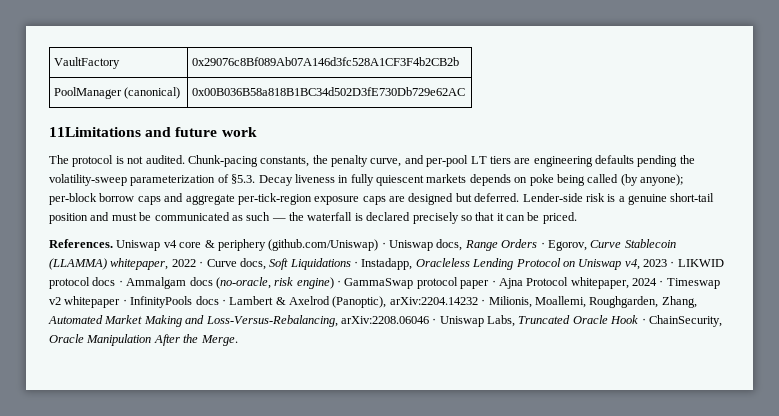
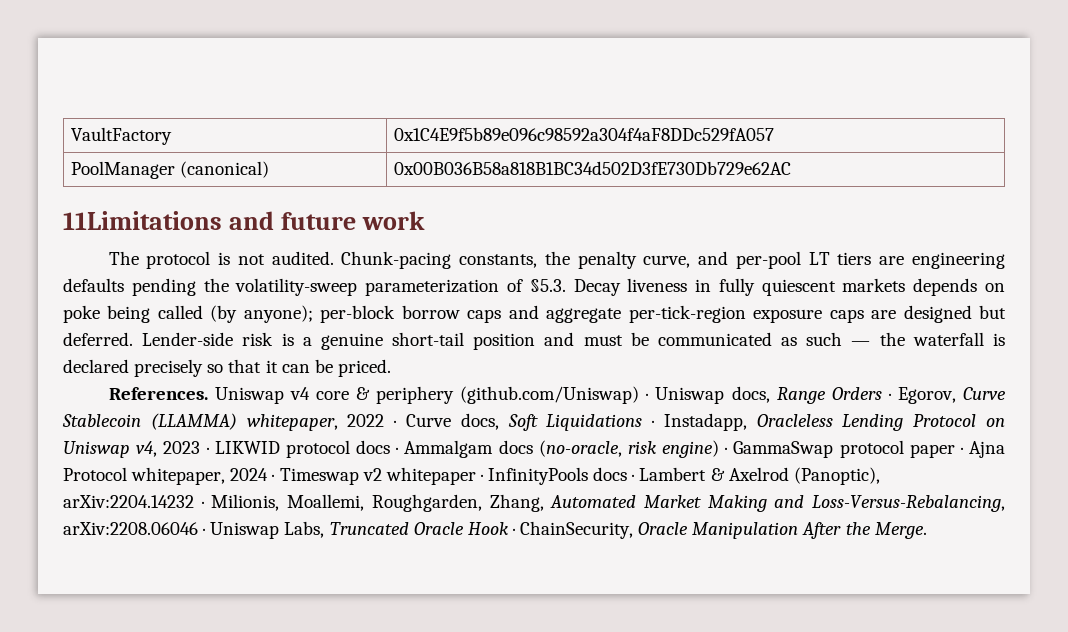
[192,57,460,66] 0x29076c8Bf089Ab07A146d3fc528A1CF3F4b2CB2b -> [393,127,774,141] 0x1C4E9f5b89e096c98592a304f4aF8DDc529fA057

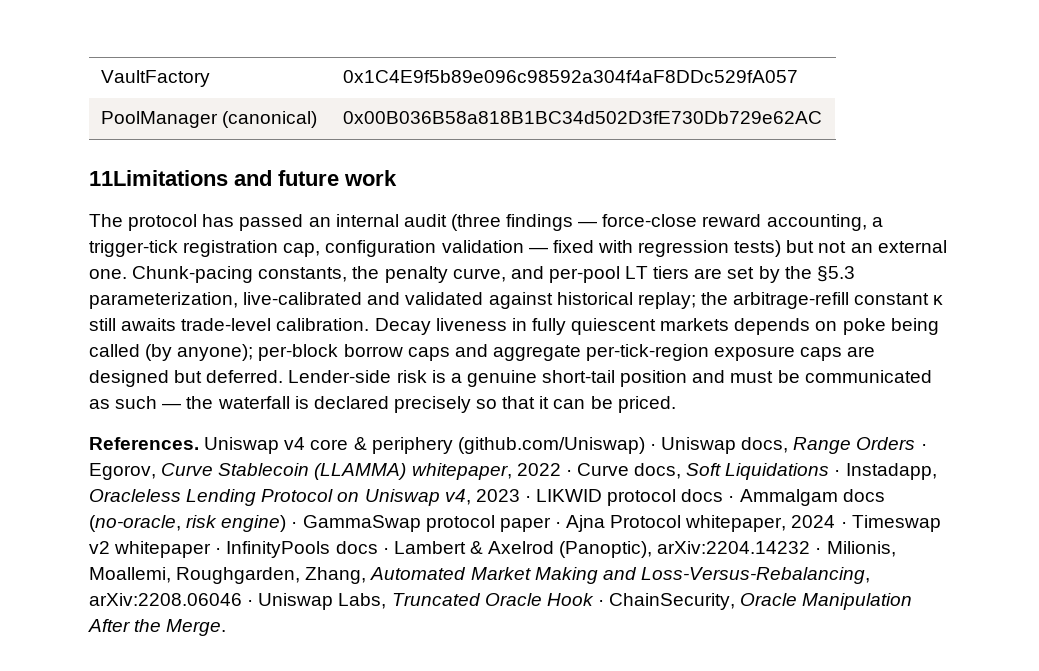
[218,251,334,265] is not audited. -> [202,214,883,231] [89,240,947,257] [89,269,127,279] has passed an internal audit (three findings — force-close reward accounting, a trigger-tick registration cap, configuration validation — fixed with regression tests) but not an external one.
[912,252,1006,269] [63,278,566,296] engineering defaults pending the volatility-sweep parameterization of §5.3. -> [727,266,855,283] [89,292,944,309] [89,318,370,331] set by the §5.3 parameterization, live-calibrated and validated against historical replay; the arbitrage-refill constant κ still awaits trade-level calibration.

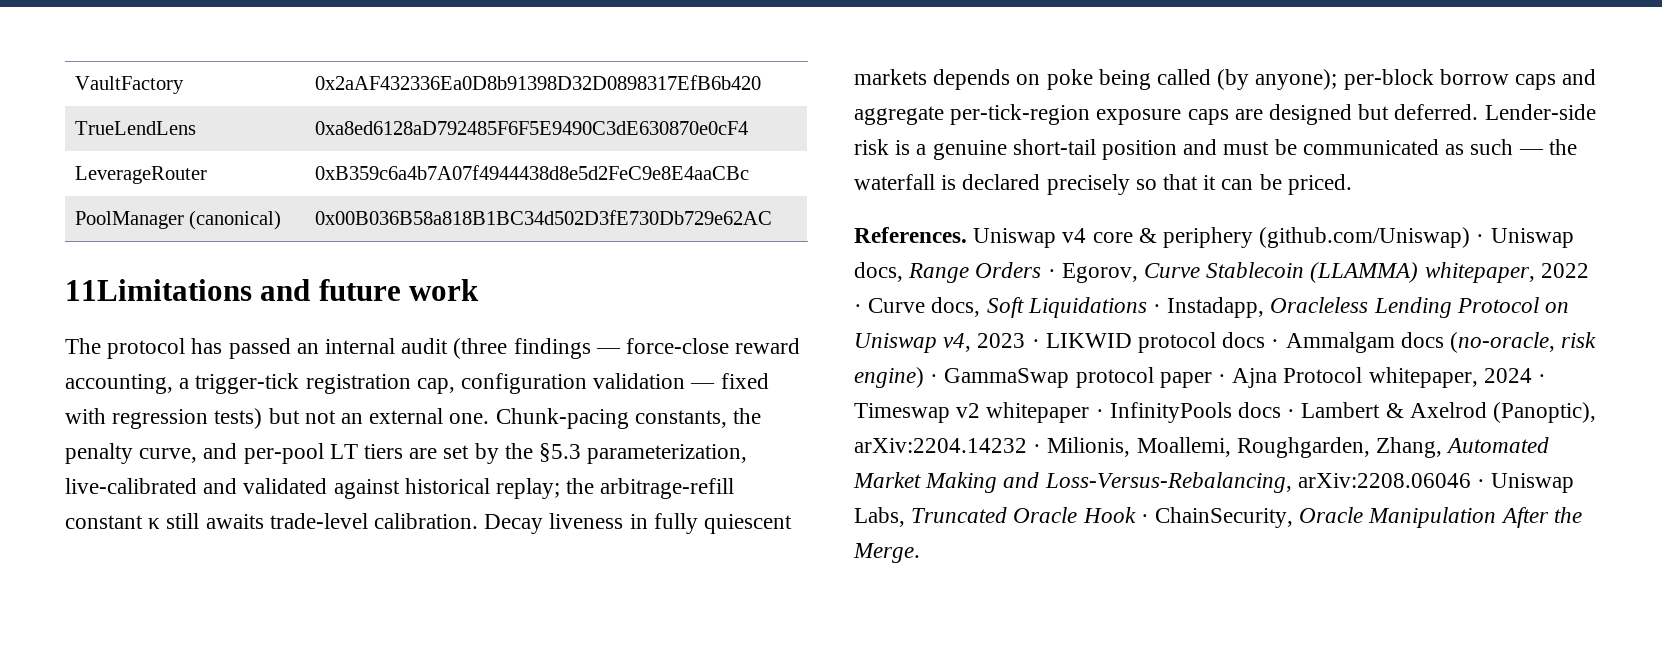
[343,70,799,83] 0x1C4E9f5b89e096c98592a304f4aF8DDc529fA057 -> [314,75,761,90] [74,121,196,135] [314,121,748,135] [74,166,207,184] [314,165,749,180] 0x2aAF432336Ea0D8b91398D32D0898317EfB6b420 // TrueLendLens | 0xa8ed6128aD792485F6F5E9490C3dE630870e0cF4 // LeverageRouter | 0xB359c6a4b7A07f4944438d8e5d2FeC9e8E4aaCBc

